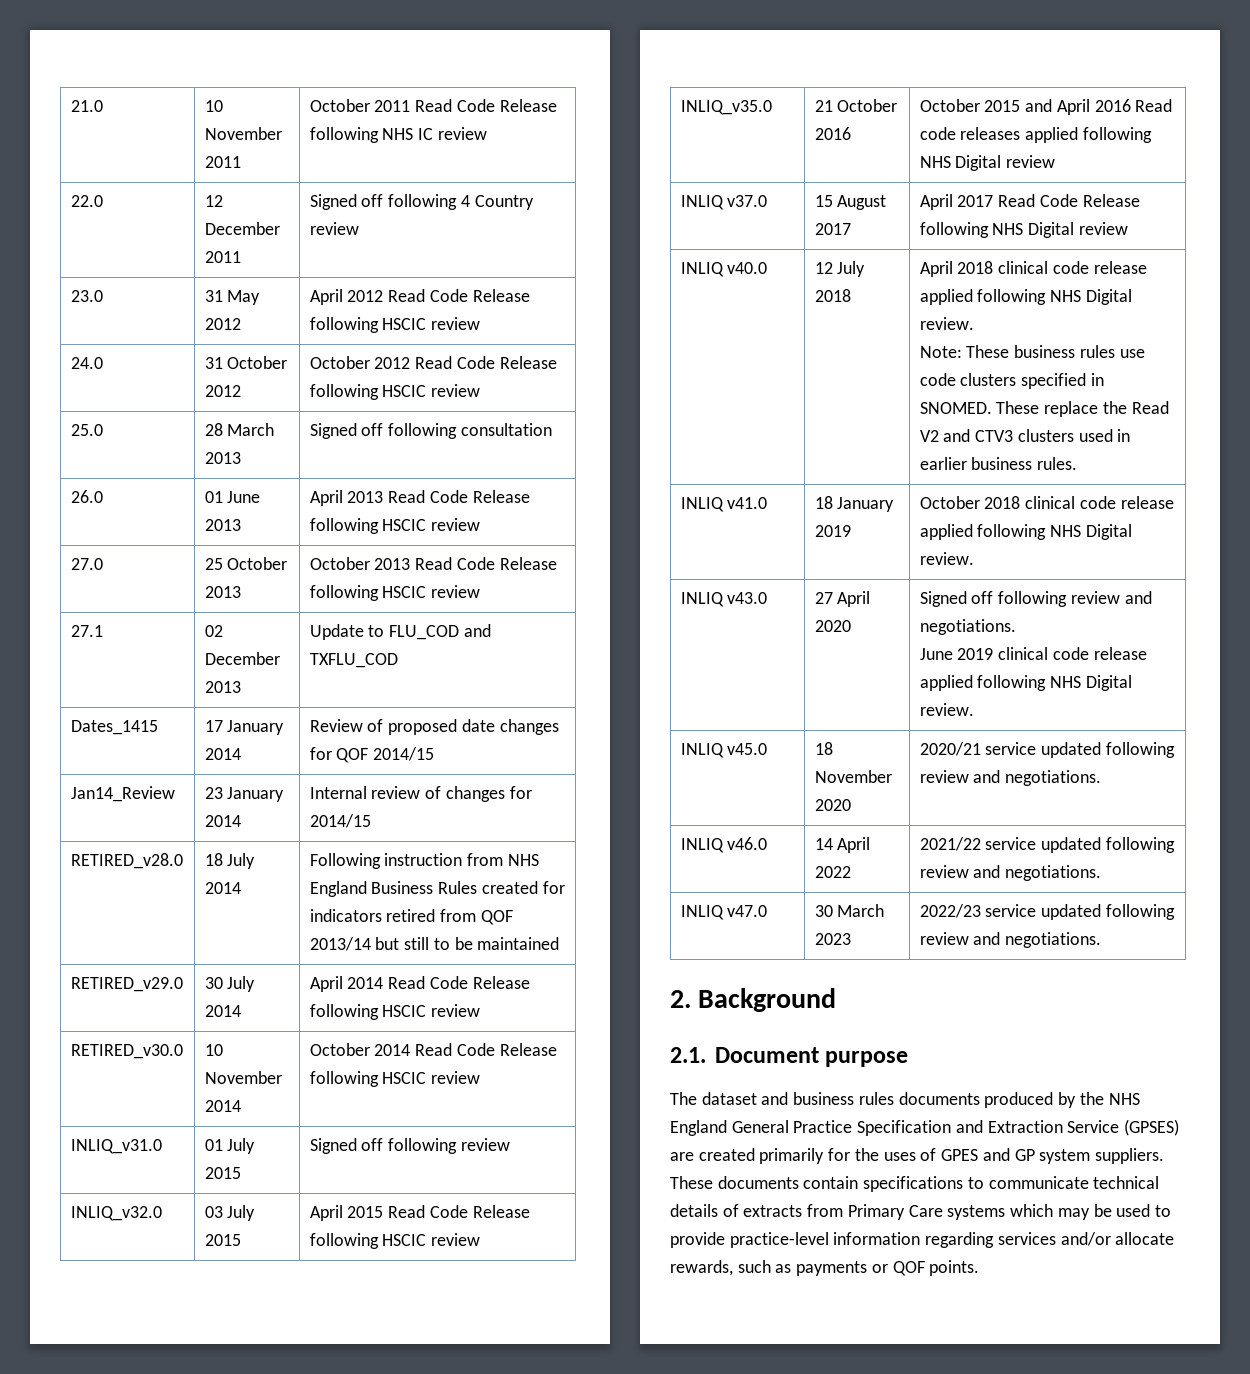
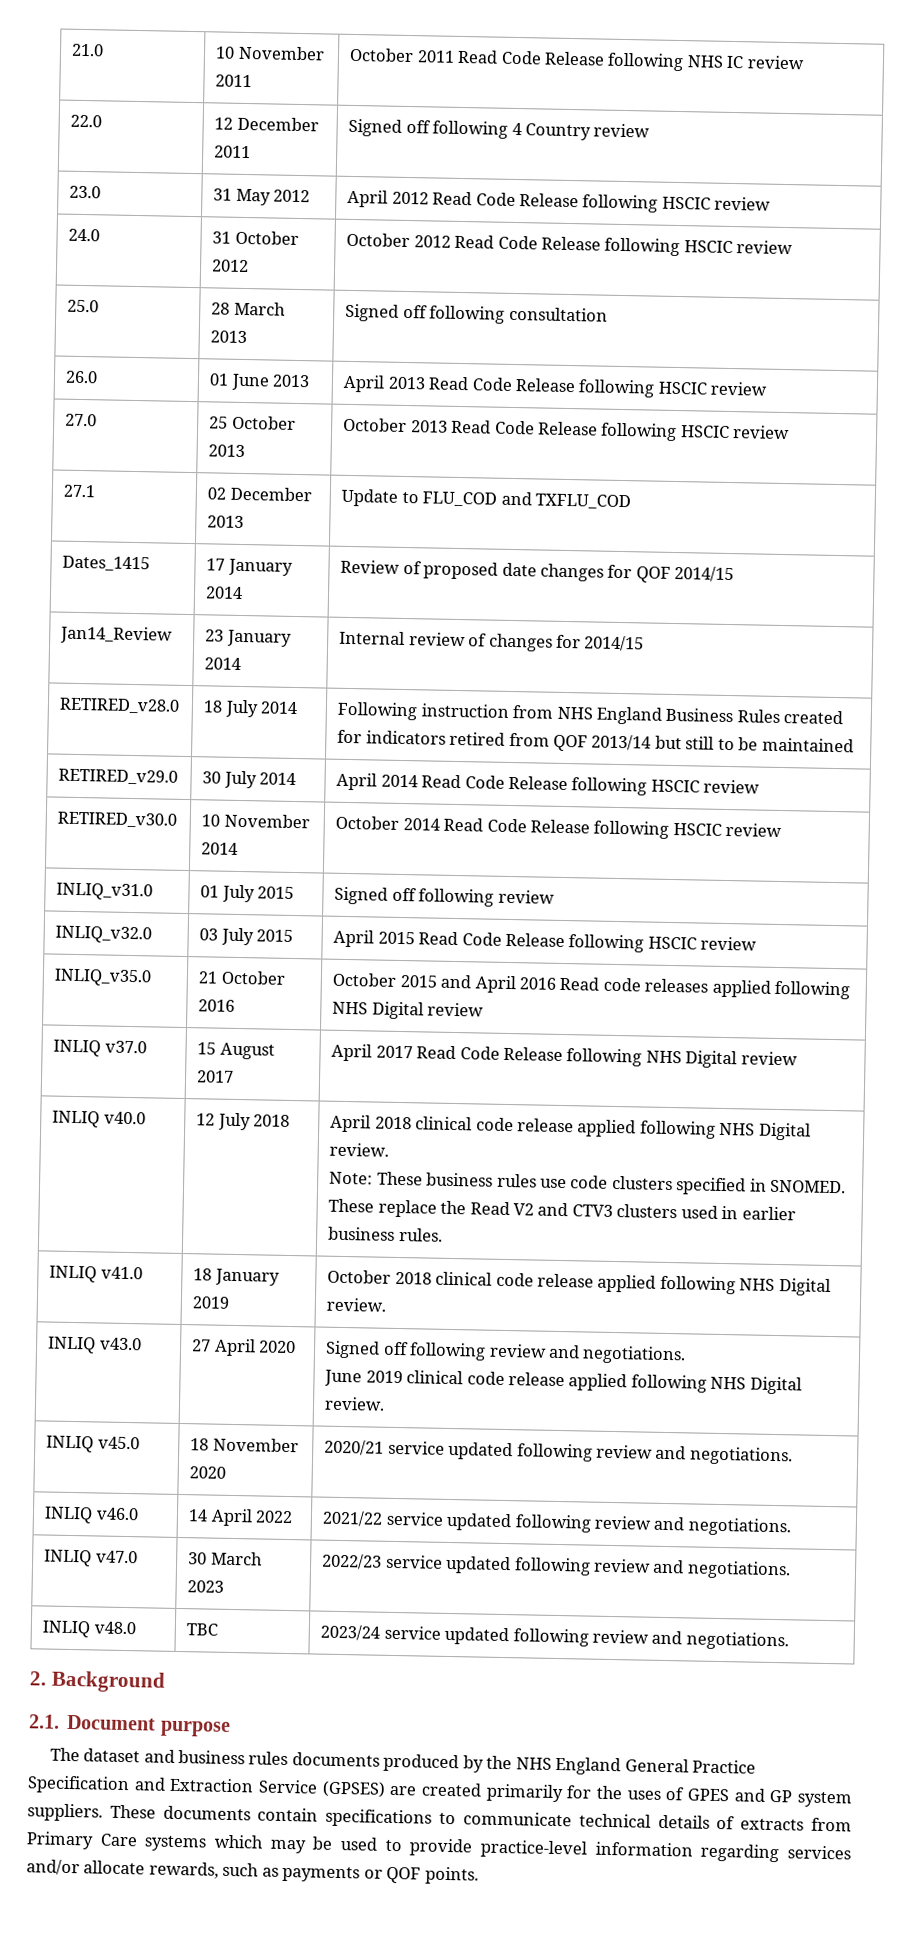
(1102, 940) none -> [42,1620,136,1638] [186,1623,219,1636] [320,1624,789,1651] // INLIQ v48.0 | TBC | 2023/24 service updated following review and negotiations.

